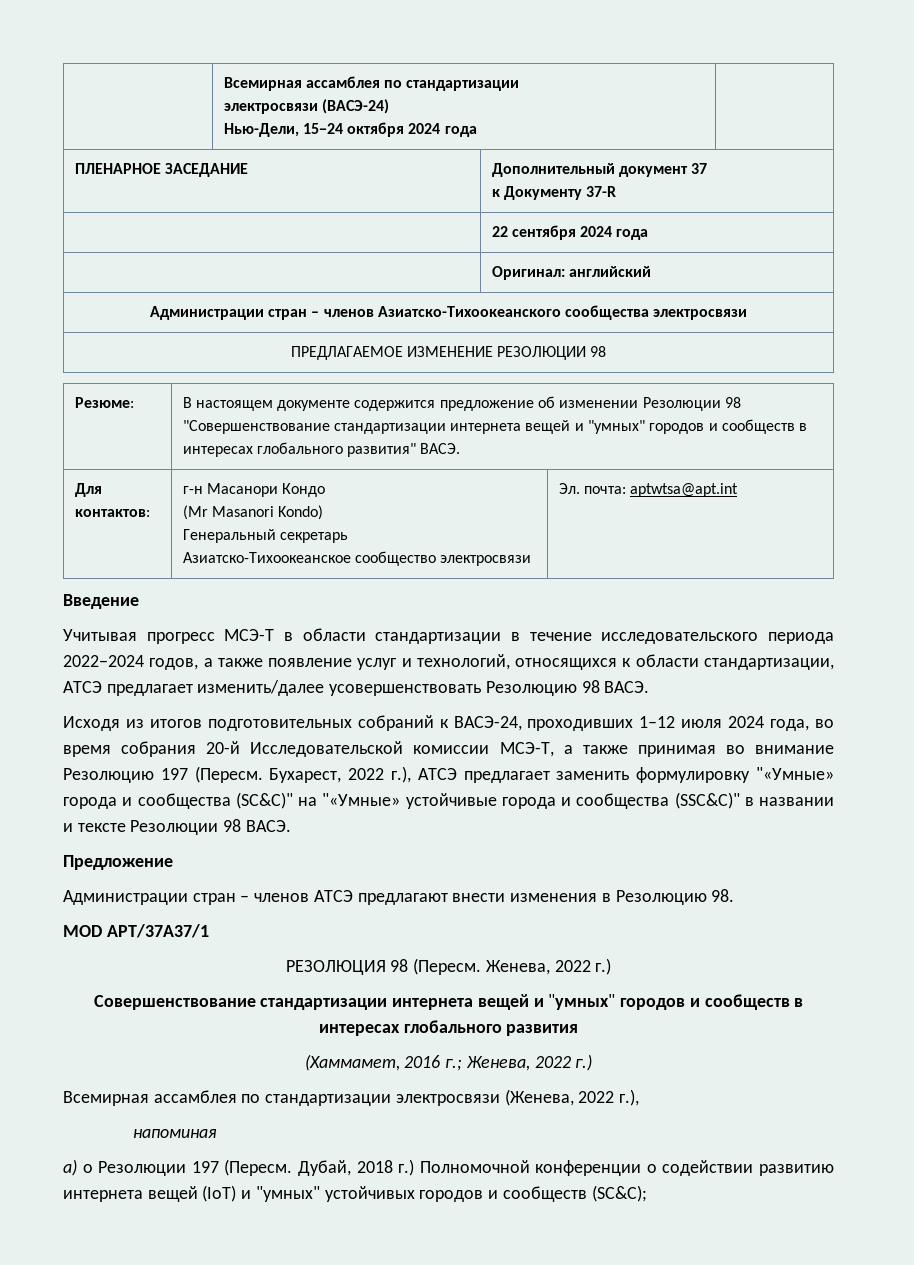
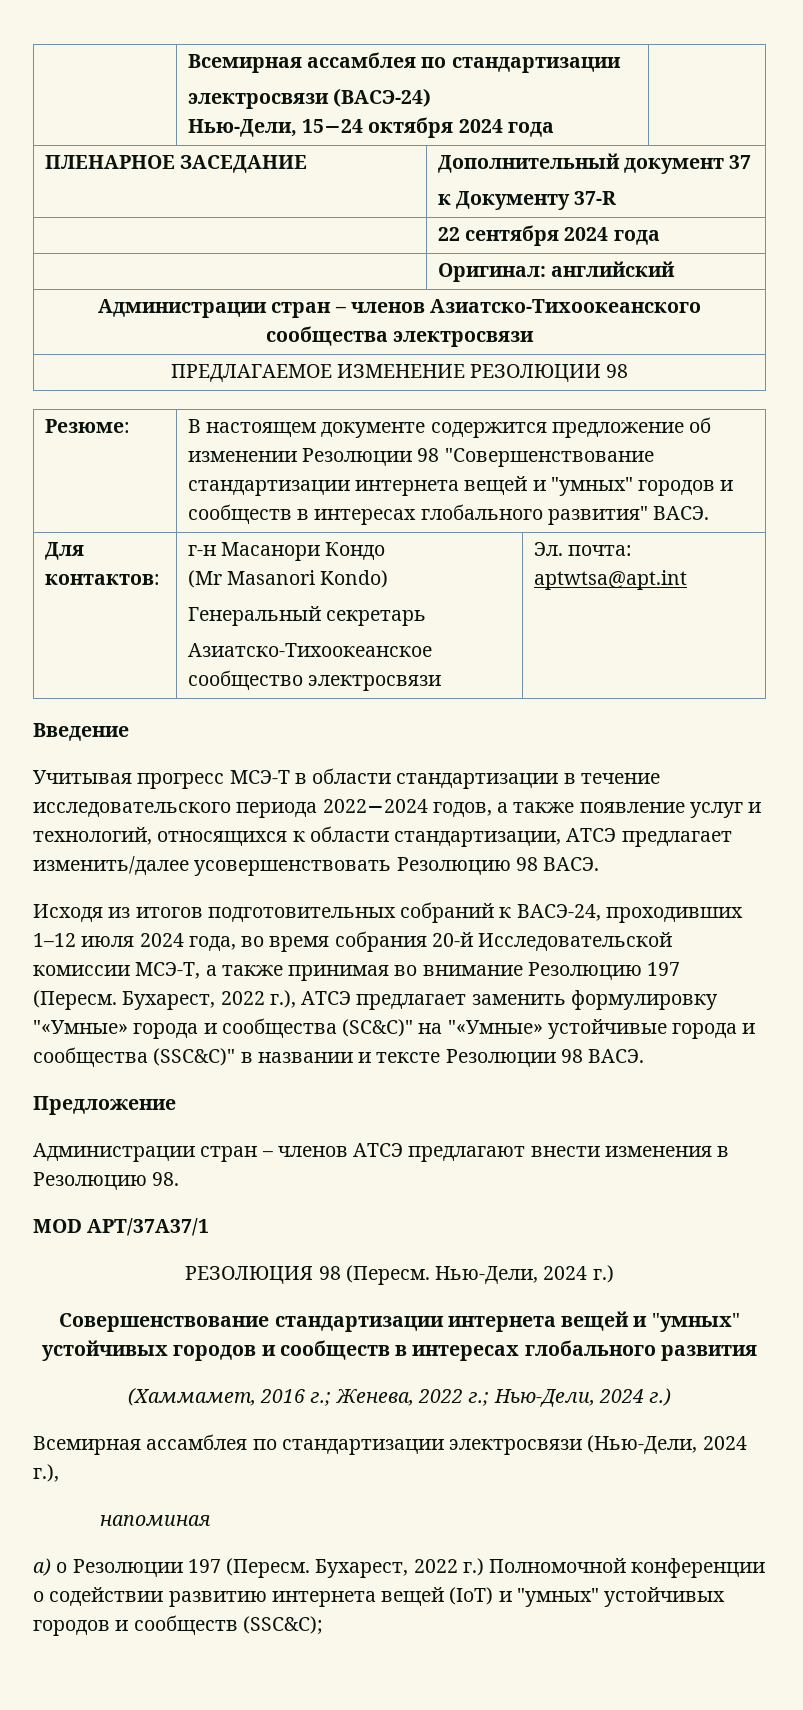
[485,960,591,975] Женева, 2022 -> [435,1266,588,1284] Нью-Дели, 2024
(616, 1002) none -> [42,1340,169,1361] устойчивых
(571, 1062) none -> [468,1389,644,1407] г.; Нью-Дели, 2024
[504,1089,615,1106] (Женева, 2022 -> [587,1435,747,1454] (Нью-Дели, 2024
[297,1160,393,1176] Дубай, 2018 -> [315,1559,458,1578] Бухарест, 2022
[591,1185,647,1202] (SC&C); -> [242,1616,323,1635] (SSC&C);

